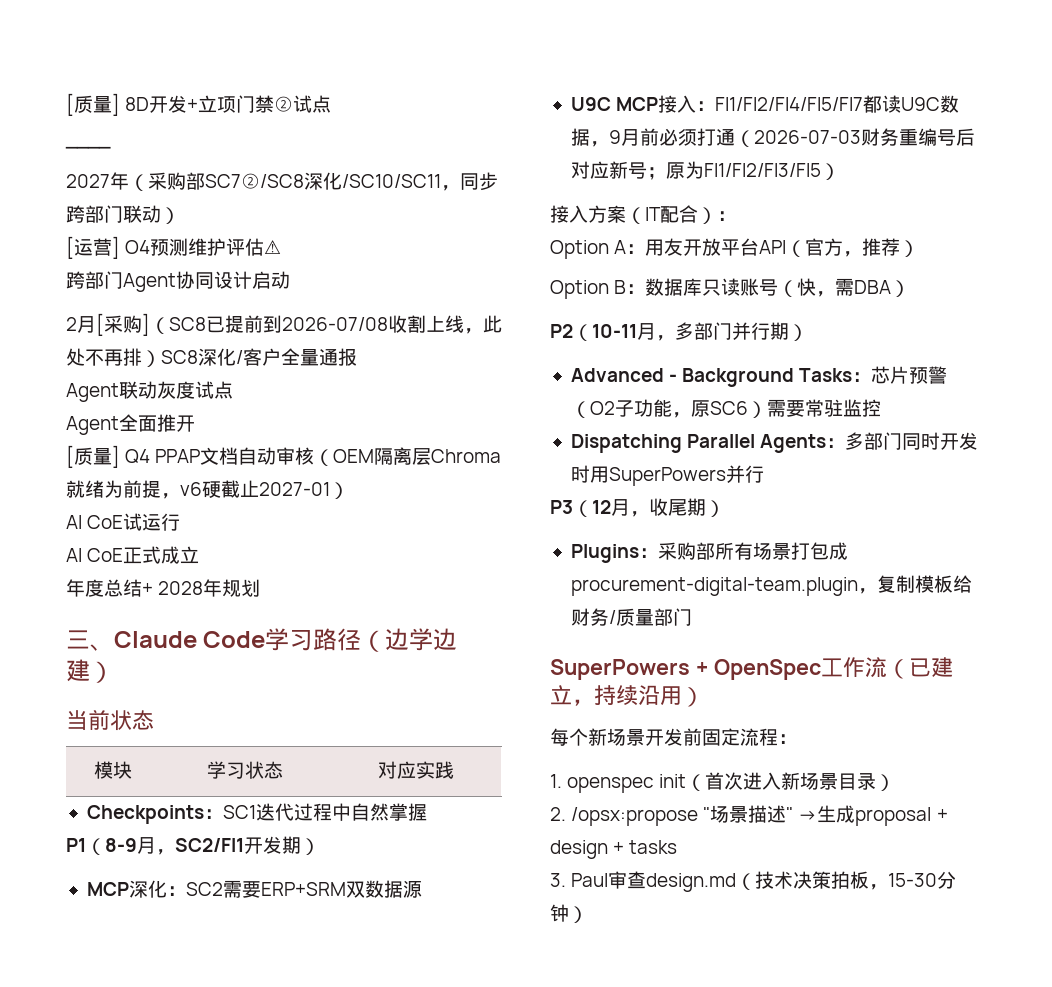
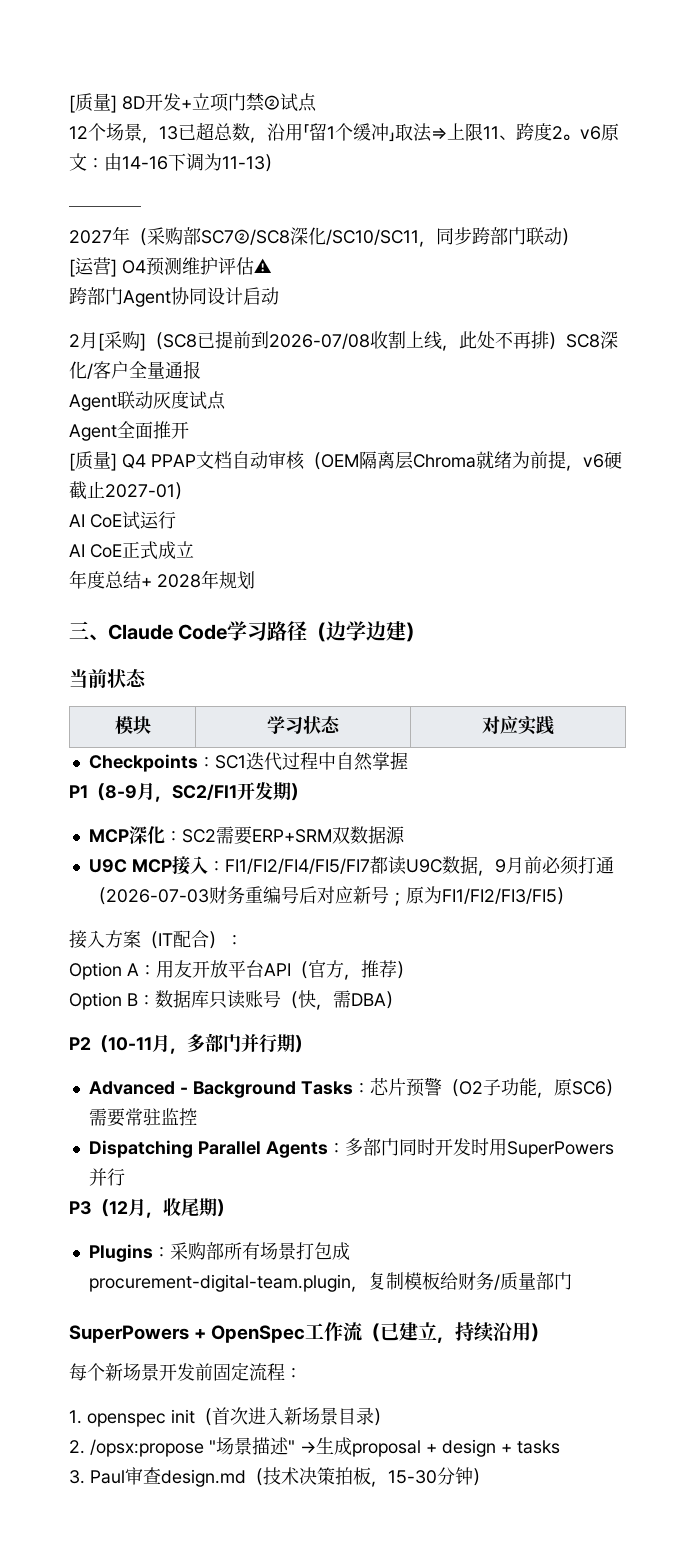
(332, 104) none -> [69,122,619,143] [69,153,282,172] // 12个场景，13已超总数，沿用「留1个缓冲」取法⇒上限11、跨度2。v6原文：由14-16下调为11-13）

